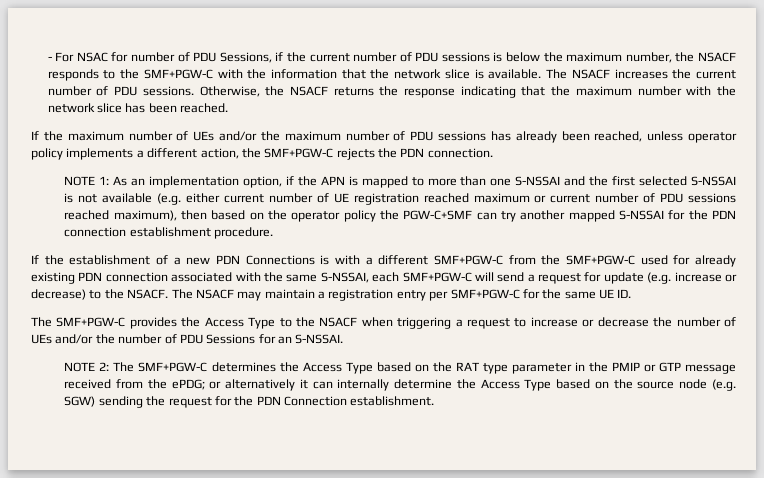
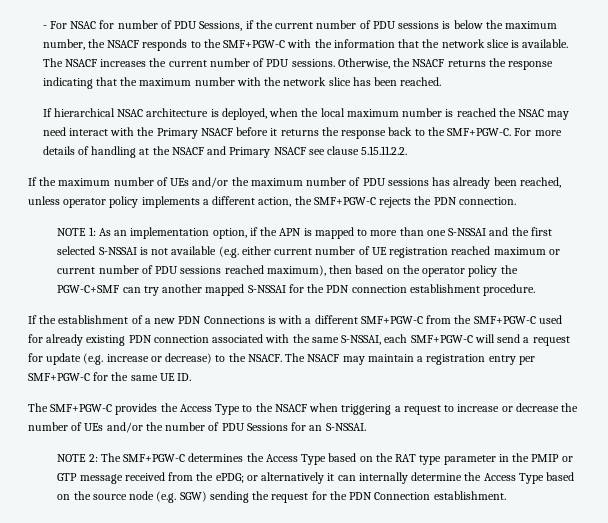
(229, 108) none -> [42,108,570,120] [42,127,562,139] [42,146,408,158] // If hierarchical NSAC architecture is deployed, when the local maximum number is reached the NSAC may need interact with the Primary NSACF before it returns the response back to the SMF+PGW-C. For more details of handling at the NSACF and Primary NSACF see clause 5.15.11.2.2.

